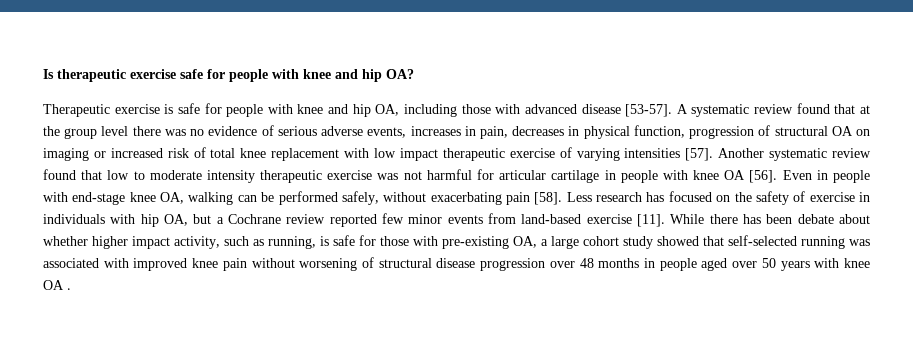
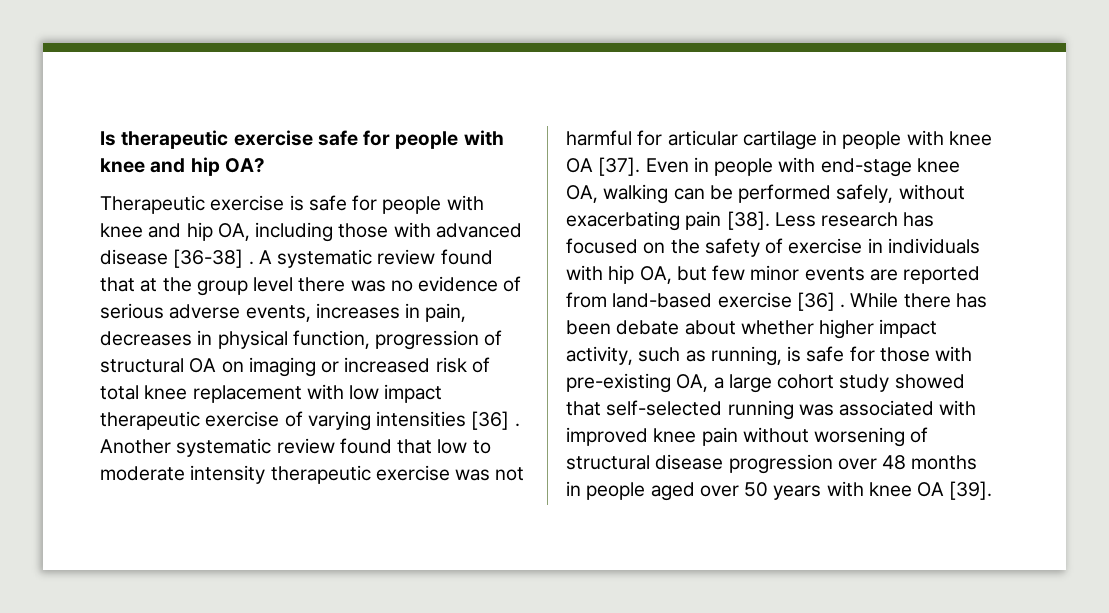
[625,104,673,117] [53-57]. -> [173,249,254,268] [36-38] .
[685,148,714,161] [57]. -> [471,411,520,430] [36] .
[749,170,778,183] [56]. -> [598,157,641,176] [37].
[534,192,563,205] [58]. -> [726,211,770,230] [38].
[216,214,377,227] a Cochrane review reported -> (707, 273) none
(483, 219) none -> [869,266,981,284] are reported
[637,214,665,227] [11]. -> [796,292,846,311] [36] .
[67,288,71,290] . -> [949,481,993,500] [39].

